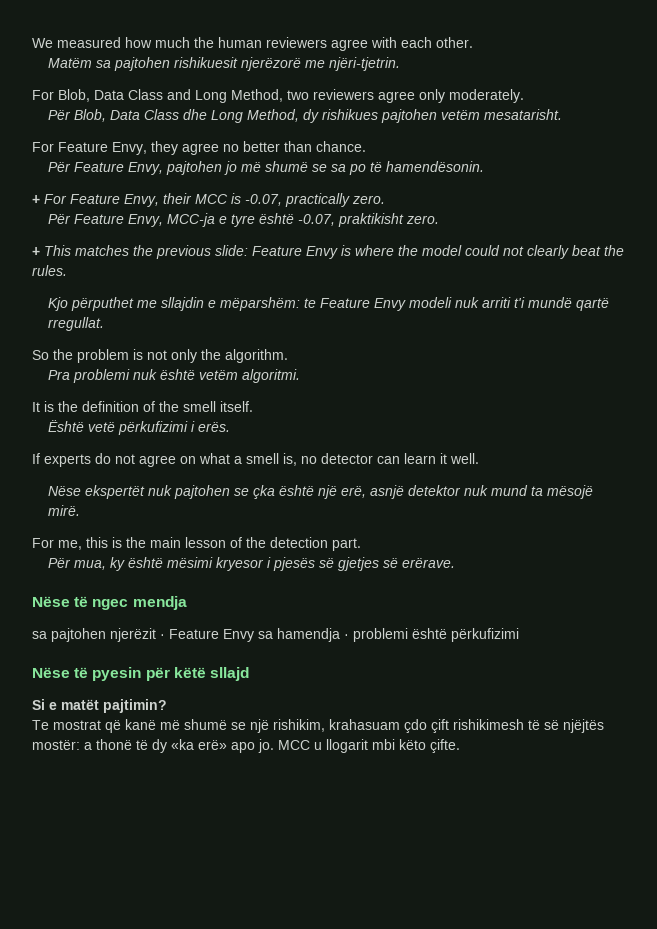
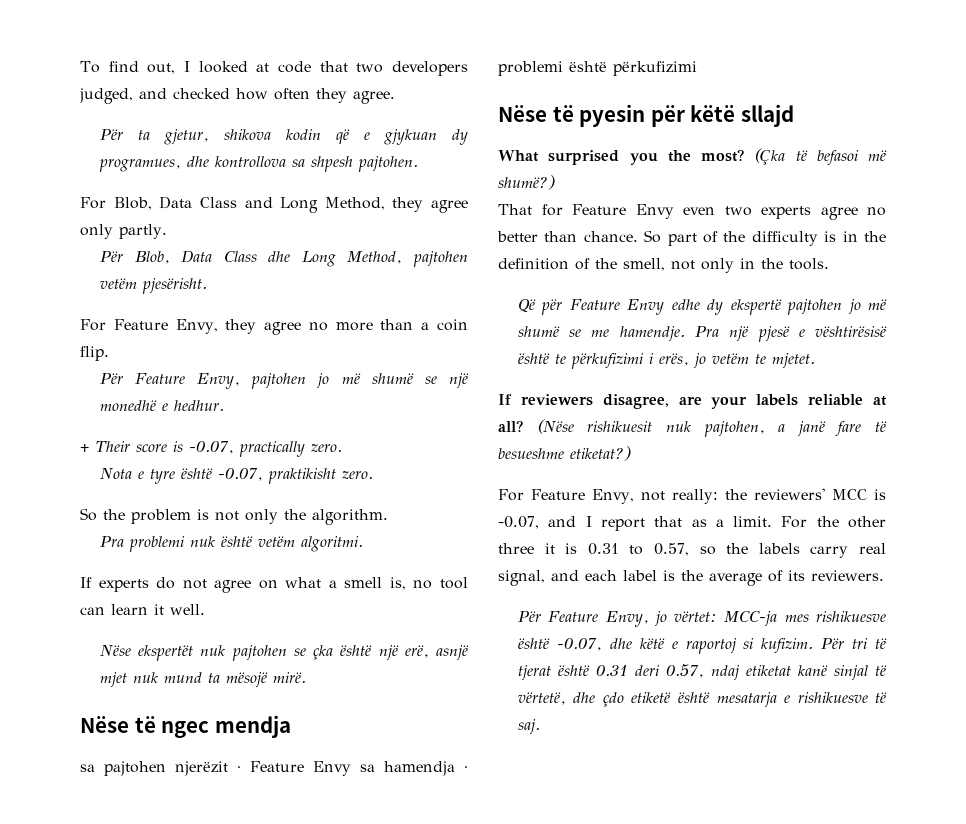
[32,37,473,51] [48,57,401,71] We measured how much the human reviewers agree with each other. // Matëm sa pajtohen rishikuesit njerëzorë me njëri-tjetrin. -> [80,61,468,76] [79,88,395,104] [99,129,469,145] [98,156,418,172] To find out, I looked at code that two developers judged, and checked how often they agree. // Për ta gjetur, shikova kodin që e gjykuan dy programues, dhe kontrollova sa shpesh pajtohen.
[287,89,374,100] two reviewers -> [392,197,424,212] they
[449,89,524,103] moderately. -> [119,224,167,239] partly.
[303,109,379,123] dy rishikues -> (403, 257) none
[484,109,563,120] mesatarisht. -> [141,278,207,294] pjesërisht.
[243,141,366,152] better than chance. -> [335,319,469,331] [80,346,109,361] more than a coin flip.
[331,161,485,175] [32,193,228,207] sa po të hamendësonin. // + For Feature Envy, their MCC -> [449,373,470,388] [99,400,224,411] [80,441,167,452] një monedhë e hedhur. // + Their score
[48,213,216,227] Për Feature Envy, MCC-ja -> [99,468,132,479] Nota
[32,245,624,259] [32,265,67,276] [48,297,610,311] [48,317,105,331] // + This matches the previous slide: Feature Envy is where the model could not clearly beat the rules. // Kjo përputhet me sllajdin e mëparshëm: te Feature Envy modeli nuk arriti t'i mundë qartë rregullat. -> (373, 475) none
[32,401,253,412] [48,420,231,435] // It is the definition of the smell itself. // Është vetë përkufizimi i erës. -> (363, 544) none
[321,453,373,464] detector -> [440,577,468,589] tool
[408,485,462,496] detektor -> [99,672,127,687] mjet
[32,537,361,551] [48,557,456,571] // For me, this is the main lesson of the detection part. // Për mua, ky është mësimi kryesor i pjesës së gjetjes së erërave. -> (306, 677) none
[32,699,167,713] [32,719,604,733] [32,739,460,753] Si e matët pajtimin? // Te mostrat që kanë më shumë se një rishikim, krahasuam çdo çift rishikimesh të së njëjtës mostër: a thonë të dy «ka erë» apo jo. MCC u llogarit mbi këto çifte. -> [498,148,887,165] [498,175,555,190] [498,204,886,220] [497,230,886,246] [498,258,829,273] [517,299,888,315] [517,326,888,342] [517,353,815,369] [498,394,887,409] [498,419,887,437] [498,446,631,461] [498,488,886,504] [498,516,886,531] [498,543,886,558] [498,570,884,586] [517,611,886,627] [517,638,887,654] [517,664,887,680] [517,692,888,707] [517,719,540,734] What surprised you the most? (Çka të befasoi më shumë?) // That for Feature Envy even two experts agree no better than chance. So part of the difficulty is in the definition of the smell, not only in the tools. // Që për Feature Envy edhe dy ekspertë pajtohen jo më shumë se me hamendje. Pra një pjesë e vështirësisë është te përkufizimi i erës, jo vetëm te mjetet. // If reviewers disagree, are your labels reliable at all? (Nëse rishikuesit nuk pajtohen, a janë fare të besueshme etiketat?) // For Feature Envy, not really: the reviewers' MCC is -0.07, and I report that as a limit. For the other three it is 0.31 to 0.57, so the labels carry real signal, and each label is the average of its reviewers. // Për Feature Envy, jo vërtet: MCC-ja mes rishikuesve është -0.07, dhe këtë e raportoj si kufizim. Për tri të tjerat është 0.31 deri 0.57, ndaj etiketat kanë sinjal të vërtetë, dhe çdo etiketë është mesatarja e rishikuesve të saj.

